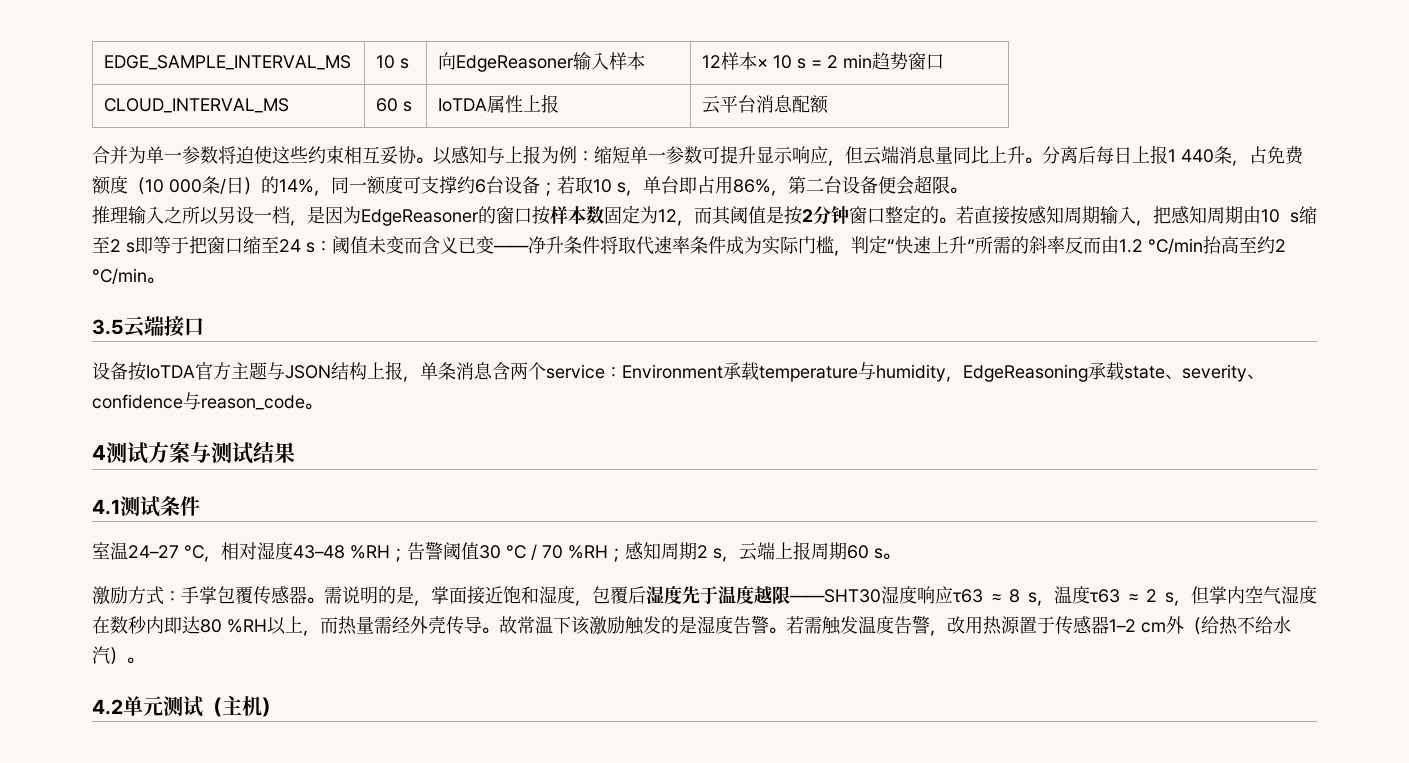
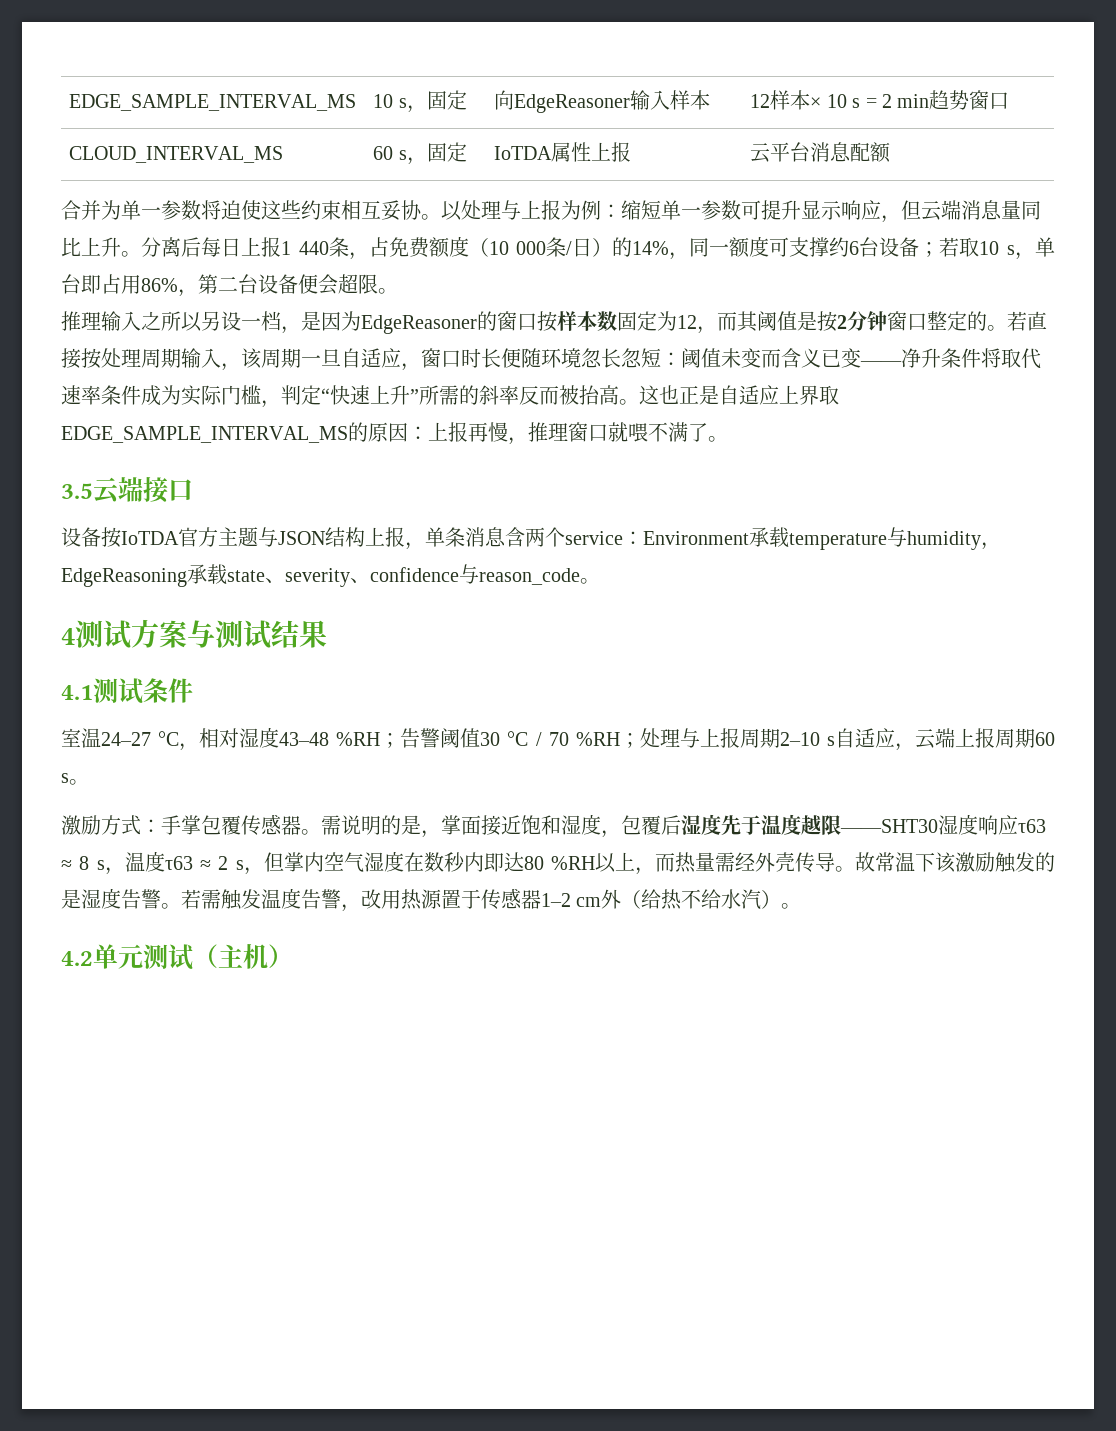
(410, 63) none -> [406,90,467,113] ，固定
(413, 106) none -> [406,142,467,165] ，固定
[451,146,487,164] 感知 -> [461,200,501,220] 处理
[1028,206,1064,224] 感知 -> [101,348,141,368] 处理
[1153,206,1317,224] [92,236,315,254] 把感知周期由10 s缩至2 s即等于把窗口缩至24 s -> [241,348,661,371] 该周期一旦自适应，窗口时长便随环境忽长忽短
[1101,236,1286,254] [92,268,147,284] 由1.2 °C/min抬高至约2 °C/min -> [559,385,839,405] [61,422,708,445] 被抬高。这也正是自适应上界取EDGE_SAMPLE_INTERVAL_MS的原因：上报再慢，推理窗口就喂不满了
[625,542,722,560] 感知周期2 s -> [639,728,896,748] 处理与上报周期2–10 s自适应

